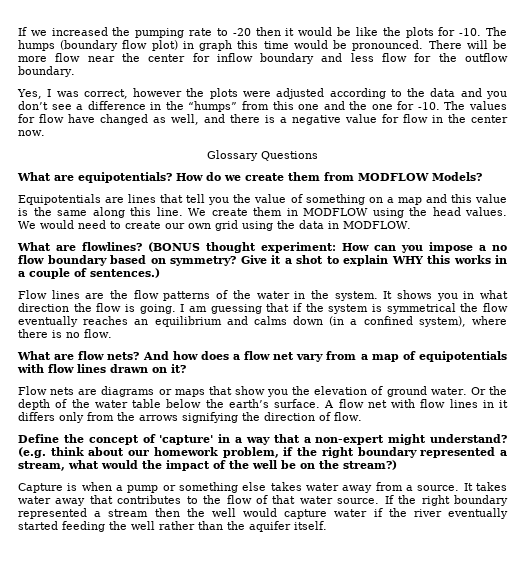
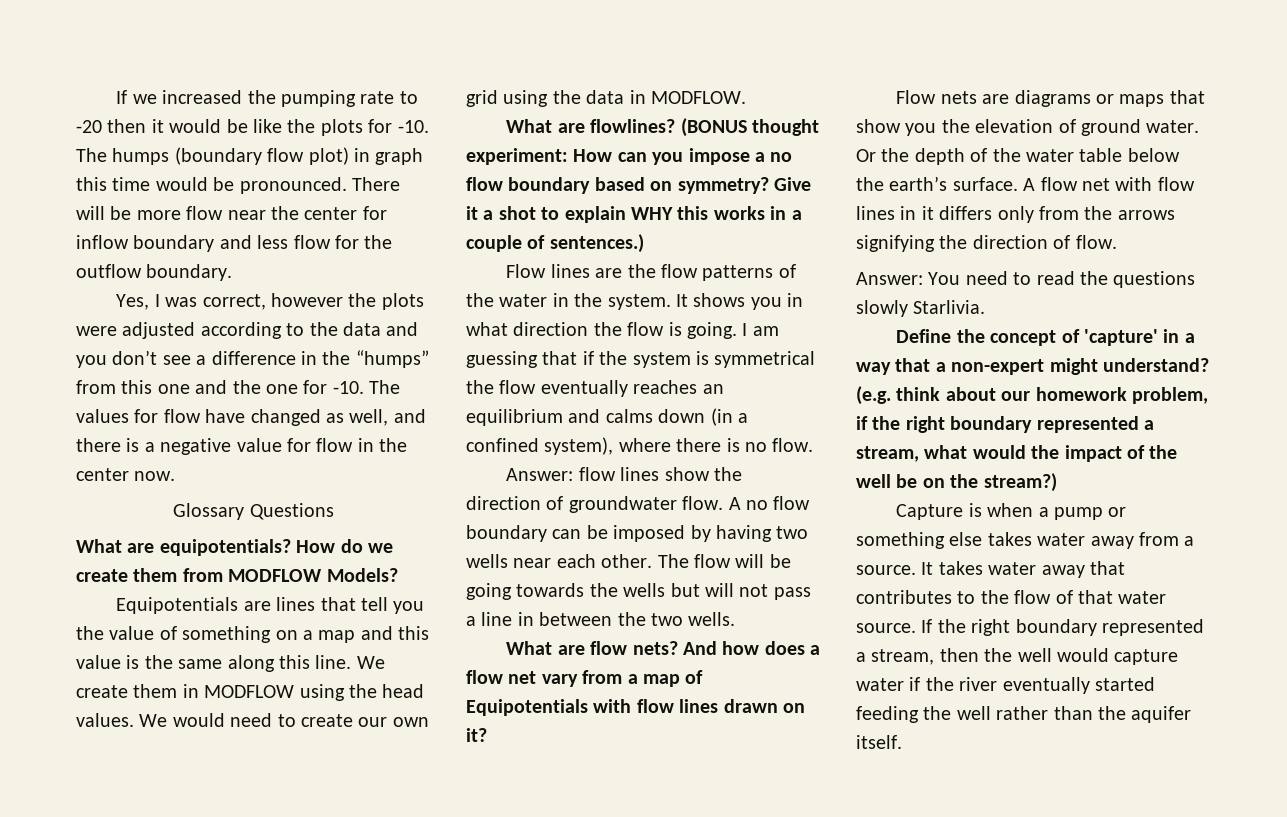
(112, 333) none -> [506,467,742,481] [466,496,811,513] [466,525,809,542] [466,554,791,568] [466,583,811,600] [466,612,736,626] // Answer: flow lines show the direction of groundwater flow. A no flow boundary can be imposed by having two wells near each other. The flow will be going towards the wells but will not pass a line in between the two wells.
[418,351,507,362] equipotentials -> [466,699,588,716] Equipotentials
(362, 416) none -> [856,271,1196,288] [856,300,986,317] // Answer: You need to read the questions slowly Starlivia.
[108,509,149,517] stream -> [871,649,935,665] stream,

